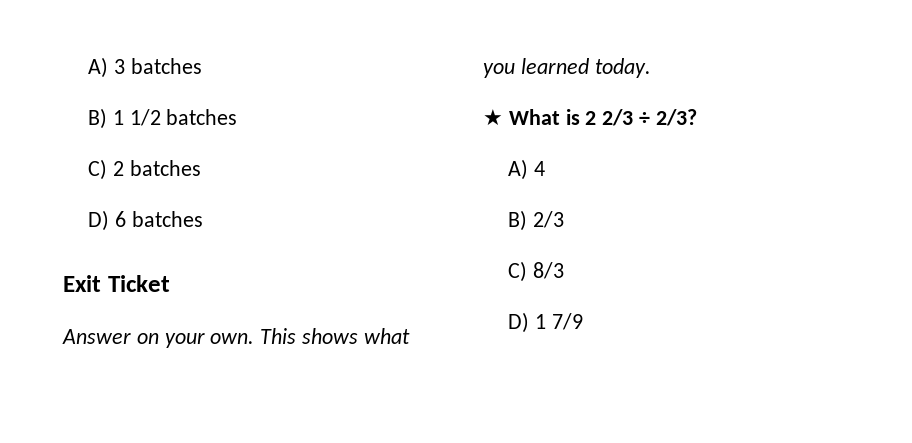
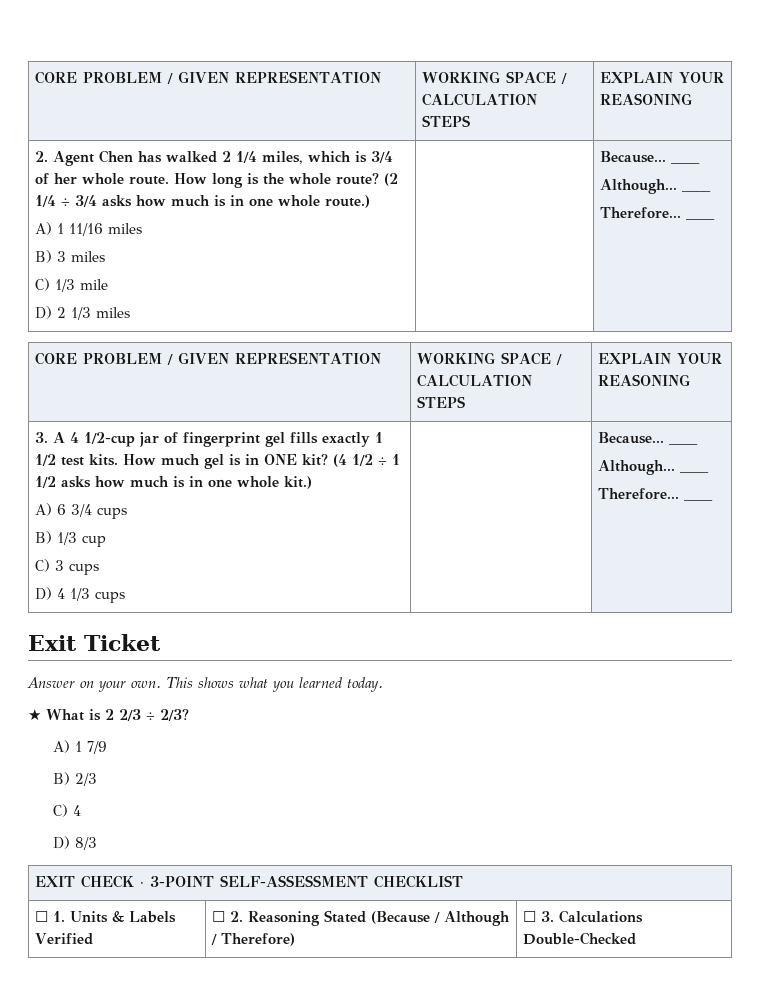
[88,57,202,78] [88,108,238,129] [88,159,201,180] [88,210,203,231] A) 3 batches // B) 1 1/2 batches // C) 2 batches // D) 6 batches -> [35,71,382,84] [422,71,568,84] [422,93,538,106] [422,115,471,127] [600,72,725,83] [600,93,693,105] [35,150,394,166] [35,173,399,188] [35,195,371,208] [35,222,143,236] [35,250,106,263] [35,278,109,292] [35,306,131,320] [600,151,701,164] [600,179,712,194] [600,207,682,218] [686,218,716,220] [35,352,382,365] [417,352,563,365] [417,374,533,387] [417,396,466,408] [598,353,723,364] [598,374,691,386] [35,432,384,447] [35,454,401,469] [35,476,313,489] [35,503,128,519] [35,531,107,547] [35,559,100,575] [35,587,126,603] [598,432,699,445] [598,460,710,475] [598,488,680,499] [684,499,714,501] CORE PROBLEM / GIVEN REPRESENTATION | WORKING SPACE / CALCULATION STEPS | EXPLAIN YOUR REASONING // 2. Agent Chen has walked 2 1/4 miles, which is 3/4 of her whole route. How long is the whole route? (2 1/4 ÷ 3/4 asks how much is in one whole route.) // A) 1 11/16 miles // B) 3 miles // C) 1/3 mile // D) 2 1/3 miles | | Because... ____ // Although... ____ // Therefore... ____ // CORE PROBLEM / GIVEN REPRESENTATION | WORKING SPACE / CALCULATION STEPS | EXPLAIN YOUR REASONING // 3. A 4 1/2-cup jar of fingerprint gel fills exactly 1 1/2 test kits. How much gel is in ONE kit? (4 1/2 ÷ 1 1/2 asks how much is in one whole kit.) // A) 6 3/4 cups // B) 1/3 cup // C) 3 cups // D) 4 1/3 cups | | Because... ____ // Although... ____ // Therefore... ____
[533,161,545,176] 4 -> [75,741,108,754] 1 7/9
[532,262,564,279] [508,312,583,333] 8/3 // D) 1 7/9 -> [73,805,82,816] [53,836,98,850] [35,875,464,888] [35,911,177,923] [35,933,94,945] [212,910,511,926] [211,933,296,946] [523,910,644,923] [523,932,637,945] 4 // D) 8/3 // EXIT CHECK · 3-POINT SELF-ASSESSMENT CHECKLIST // ☐ 1. Units & Labels Verified | ☐ 2. Reasoning Stated (Because / Although / Therefore) | ☐ 3. Calculations Double-Checked

